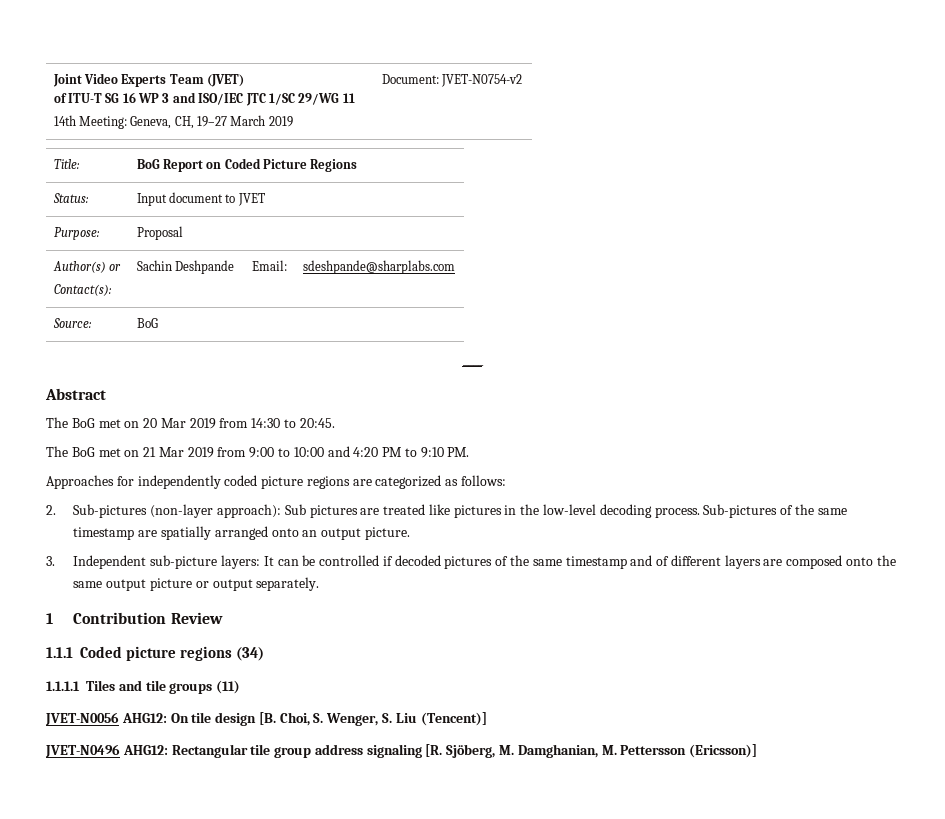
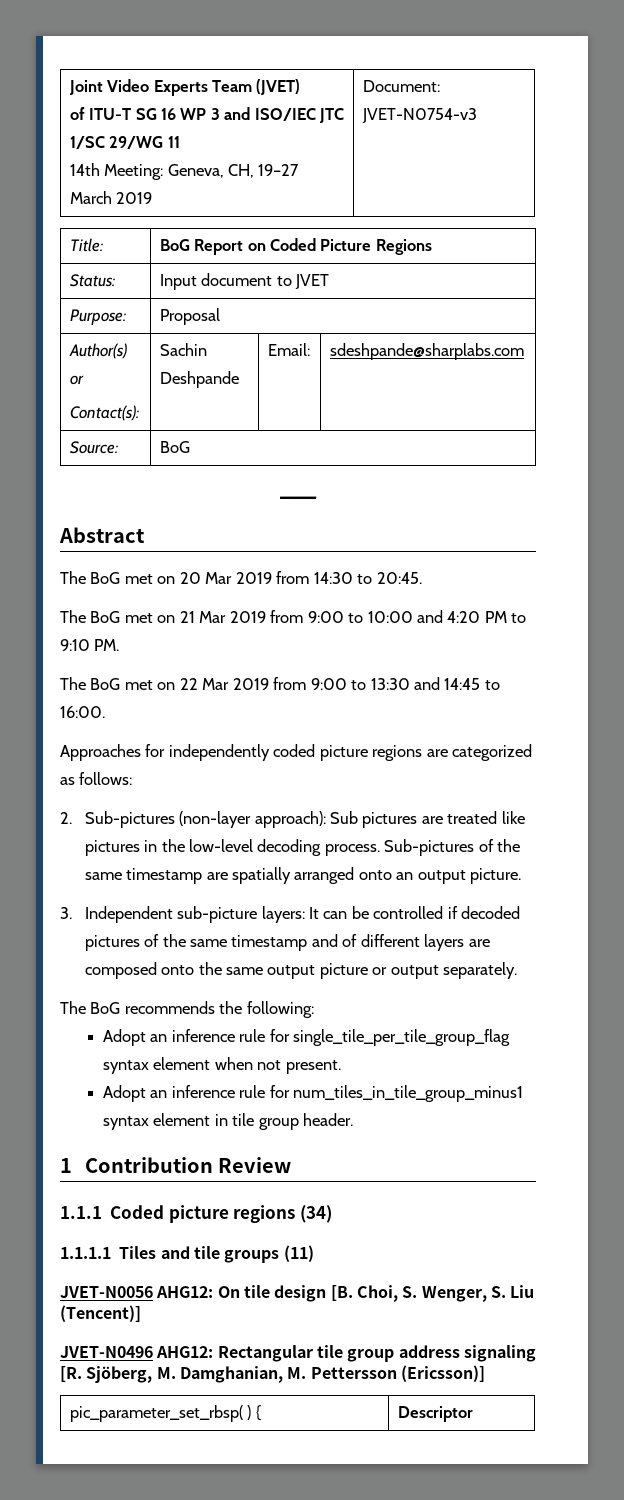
[440,74,522,87] JVET-N0754-v2 -> [361,108,477,123] JVET-N0754-v3
(470, 452) none -> [60,677,500,690] [60,706,105,718] // The BoG met on 22 Mar 2019 from 9:00 to 13:30 and 14:45 to 16:00.
(320, 584) none -> [60,1001,314,1018] [102,1029,511,1046] [102,1057,341,1074] [102,1085,524,1102] [102,1113,354,1130] // The BoG recommends the following: // Adopt an inference rule for single_tile_per_tile_group_flag syntax element when not present. // Adopt an inference rule for num_tiles_in_tile_group_minus1 syntax element in tile group header.
(758, 751) none -> [69,1405,261,1422] [397,1406,473,1422] // pic_parameter_set_rbsp( ) { | Descriptor

